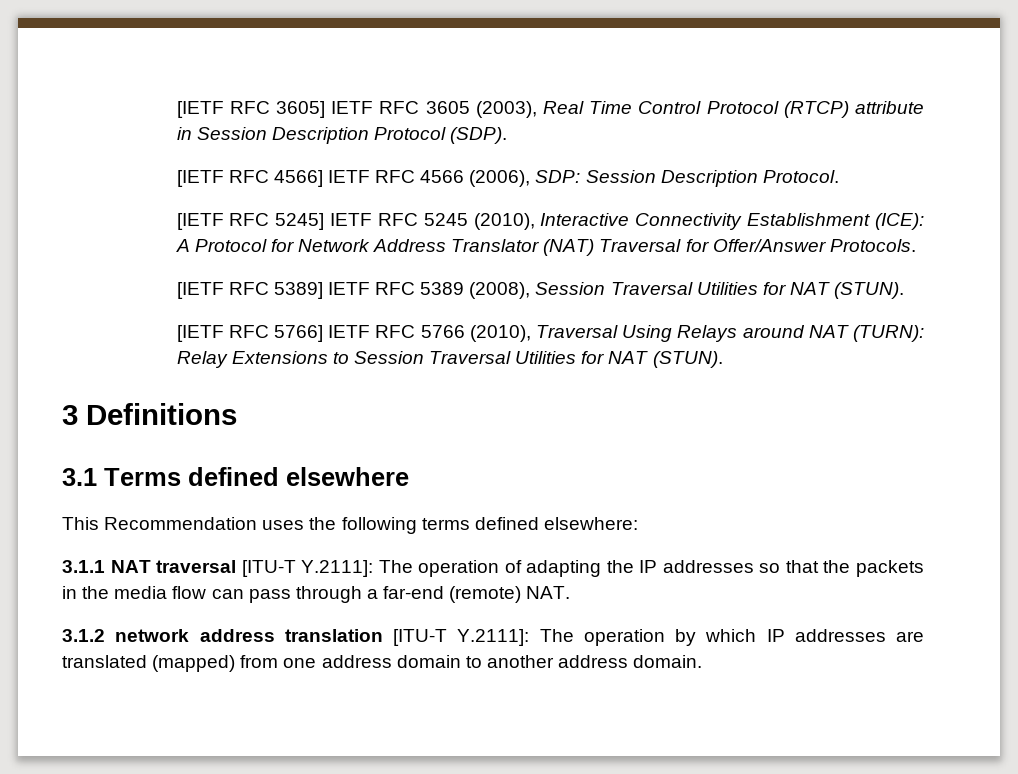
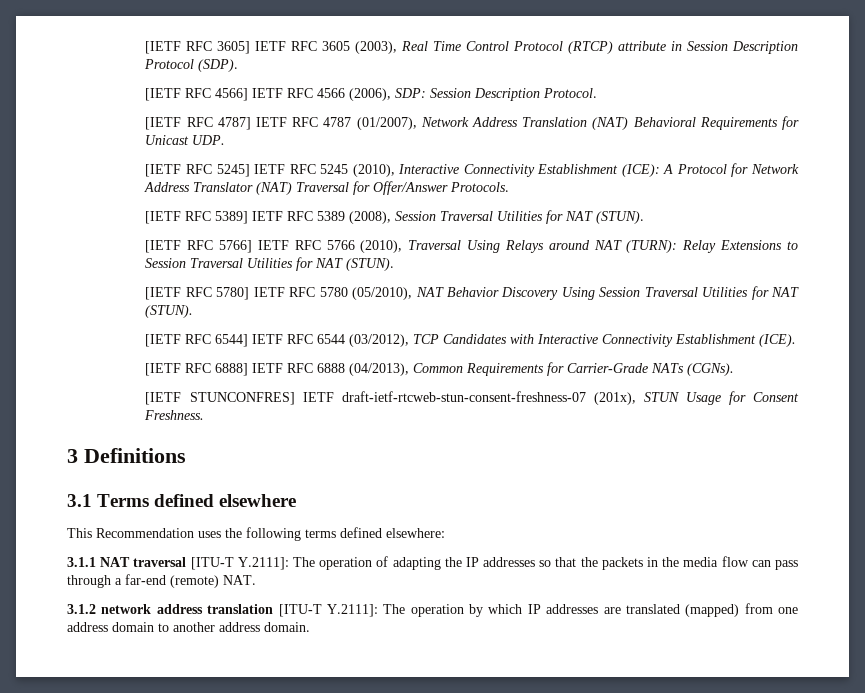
(839, 176) none -> [145,116,799,130] [145,135,226,145] // [IETF RFC 4787] IETF RFC 4787 (01/2007), Network Address Translation (NAT) Behavioral Requirements for Unicast UDP.
(723, 359) none -> [145,286,799,300] [145,305,194,318] [145,334,797,347] [145,362,735,376] [145,391,800,405] [144,410,205,420] // [IETF RFC 5780] IETF RFC 5780 (05/2010), NAT Behavior Discovery Using Session Traversal Utilities for NAT (STUN). // [IETF RFC 6544] IETF RFC 6544 (03/2012), TCP Candidates with Interactive Connectivity Establishment (ICE). // [IETF RFC 6888] IETF RFC 6888 (04/2013), Common Requirements for Carrier-Grade NATs (CGNs). // [IETF STUNCONFRES] IETF draft-ietf-rtcweb-stun-consent-freshness-07 (201x), STUN Usage for Consent Freshness.

